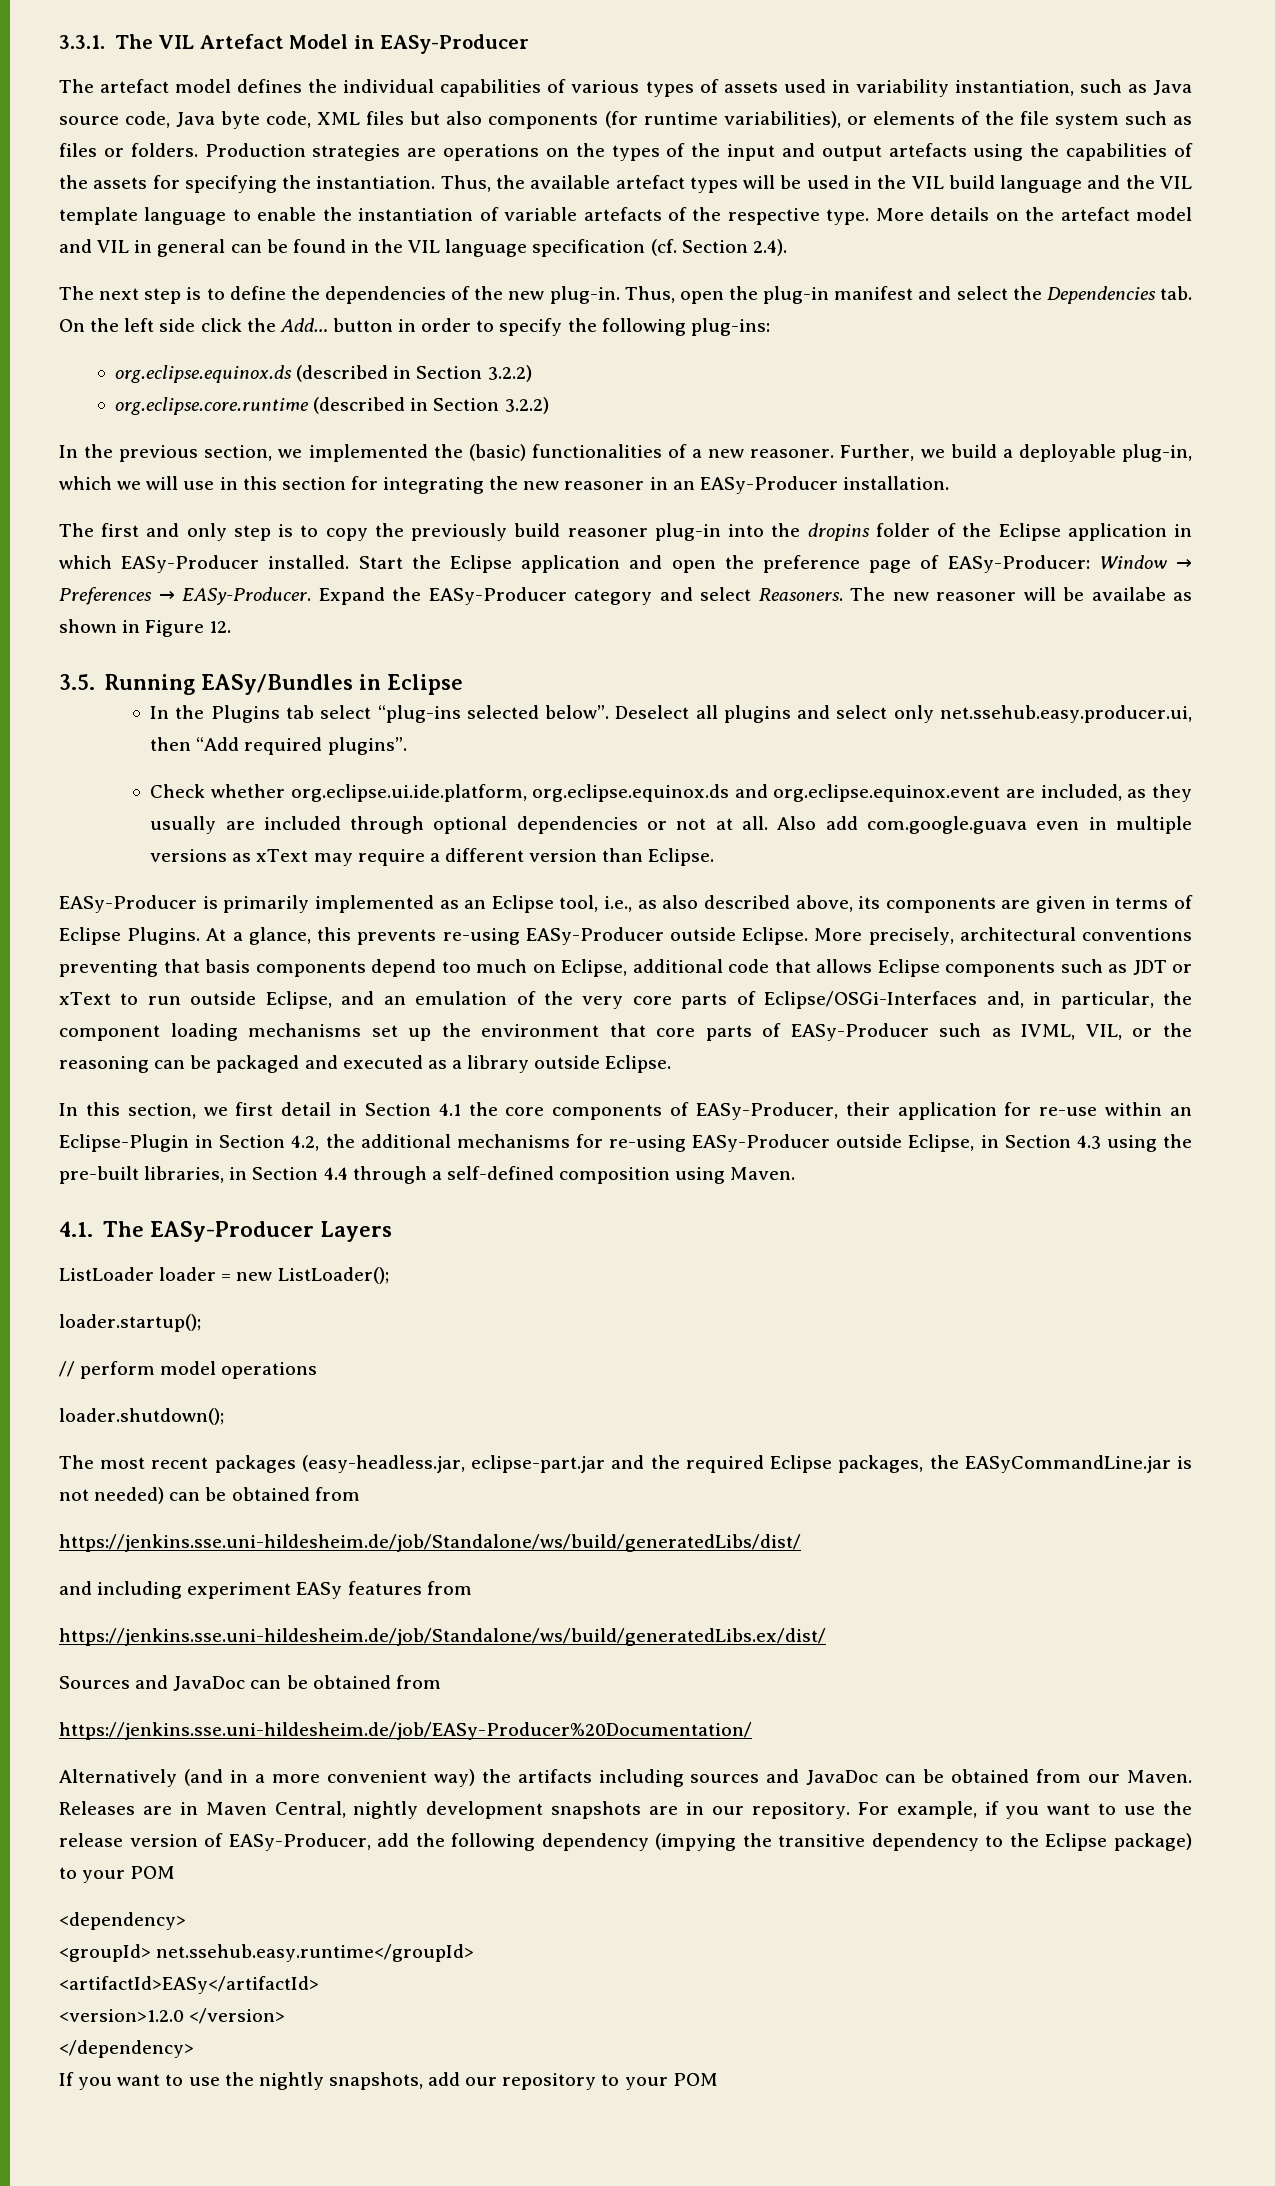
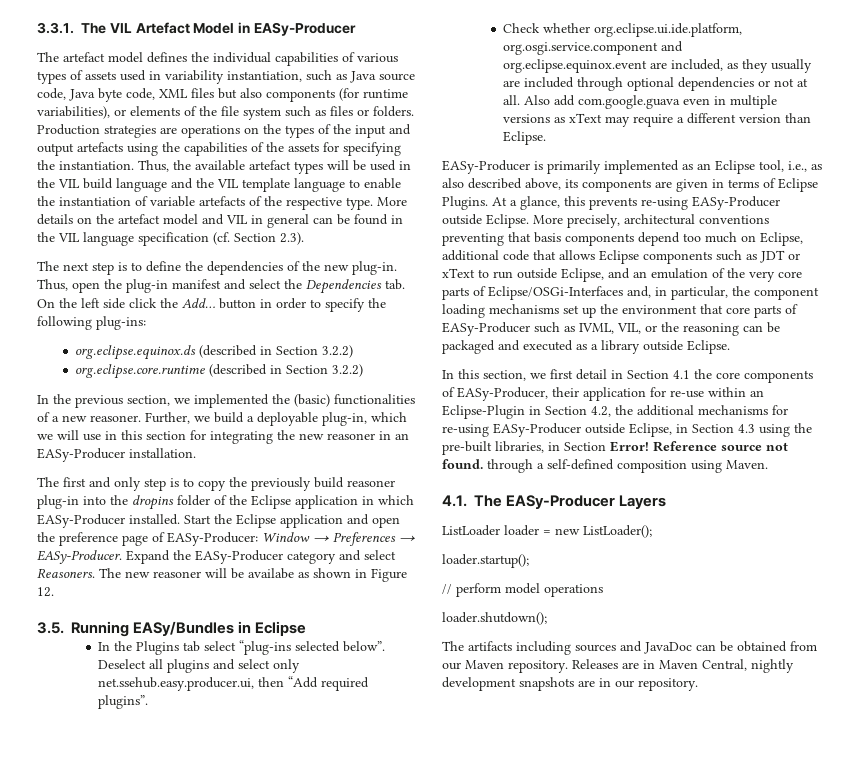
[752,239,787,256] 2.4). -> [280,232,304,245] 2.3).
[532,784,730,802] org.eclipse.equinox.ds -> [503,42,659,55] org.osgi.service.component
[323,1167,348,1180] 4.4 -> [610,441,788,452] [442,459,483,469] Error! Reference source not found.
[100,1455,1193,1473] [59,1487,360,1504] [59,1534,801,1552] [59,1581,472,1599] [59,1628,826,1646] [59,1675,441,1691] [59,1722,752,1740] [59,1769,511,1787] most recent packages (easy-headless.jar, eclipse-part.jar and the required Eclipse packages, the EASyCommandLine.jar is not needed) can be obtained from // https://jenkins.sse.uni-hildesheim.de/job/Standalone/ws/build/generatedLibs/dist/ // and including experiment EASy features from // https://jenkins.sse.uni-hildesheim.de/job/Standalone/ws/build/generatedLibs.ex/dist/ // Sources and JavaDoc can be obtained from // https://jenkins.sse.uni-hildesheim.de/job/EASy-Producer%20Documentation/ // Alternatively (and in a more convenient way) the -> (464, 646) none
[1127,1770,1192,1783] Maven. -> [465,660,568,673] Maven repository.
[857,1801,1193,1819] [59,1833,1192,1851] [59,1866,176,1883] [59,1912,186,1930] [59,1944,475,1962] [59,1976,319,1994] [59,2008,286,2024] [59,2040,194,2058] [59,2072,718,2090] For example, if you want to use the release version of EASy-Producer, add the following dependency (impying the transitive dependency to the Eclipse package) to your POM // <dependency> // <groupId> net.ssehub.easy.runtime</groupId> // <artifactId>EASy</artifactId> // <version>1.2.0 </version> // </dependency> // If you want to use the nightly snapshots, add our repository to your POM -> (698, 684) none

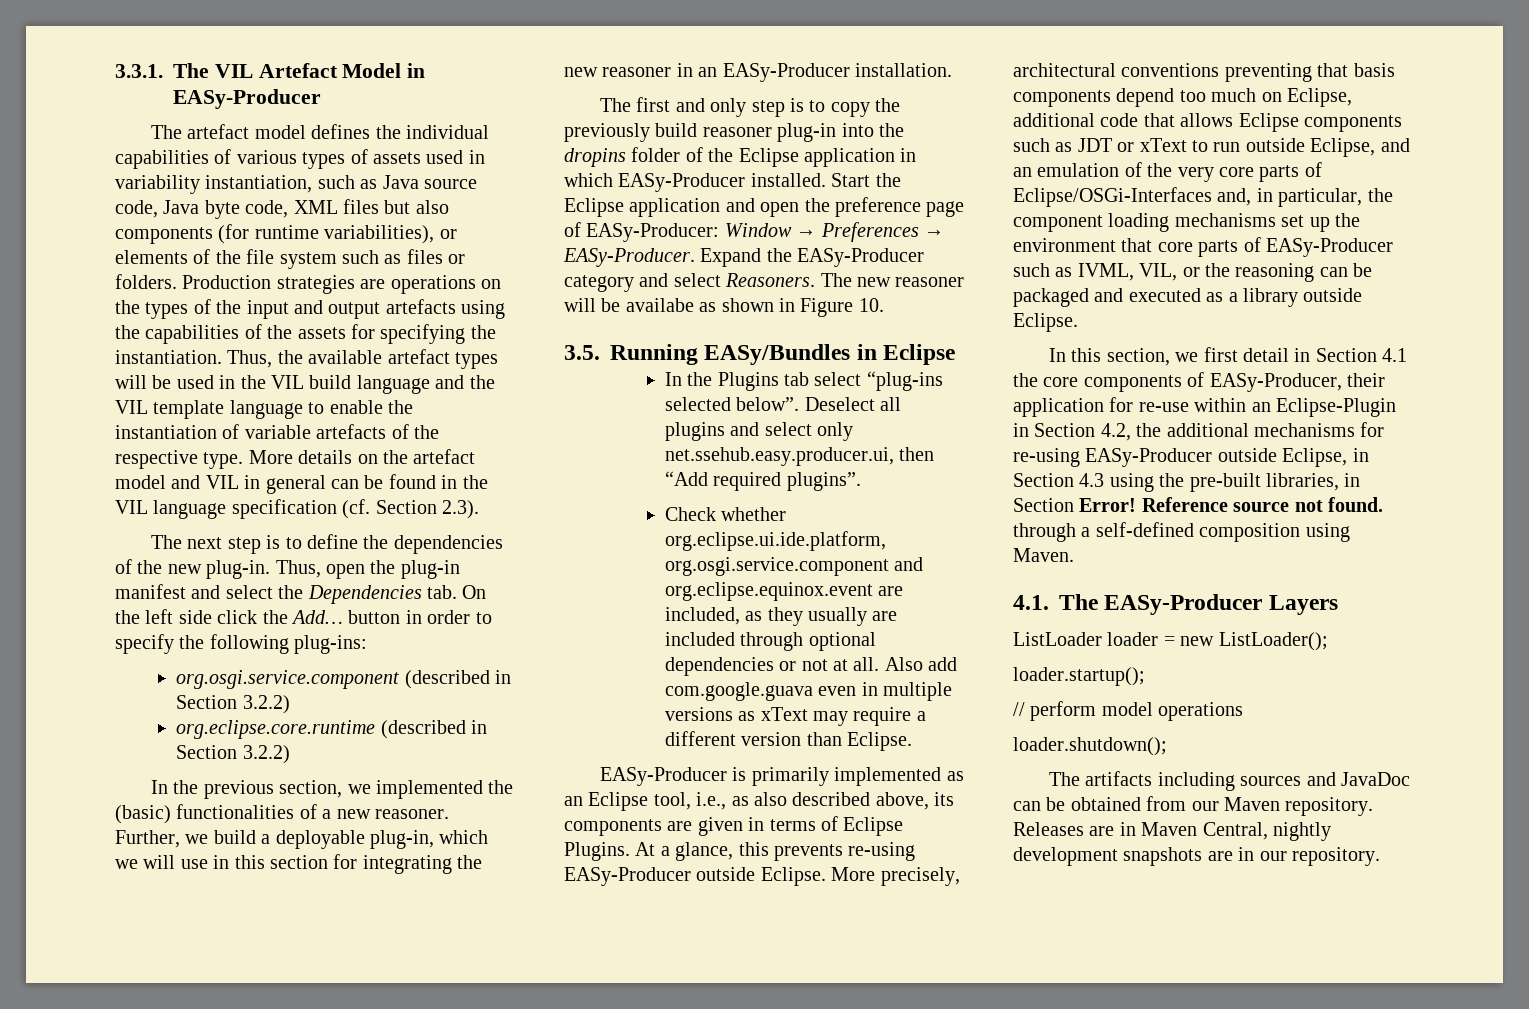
[75,345,197,360] org.eclipse.equinox.ds -> [176,670,400,689] org.osgi.service.component
[37,587,54,597] 12. -> [858,298,884,312] 10.

